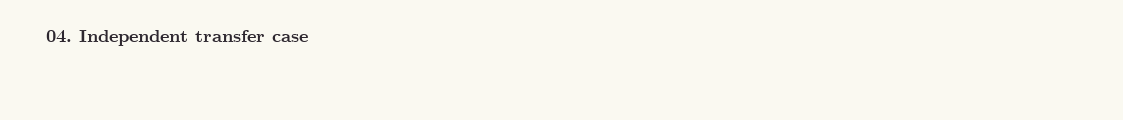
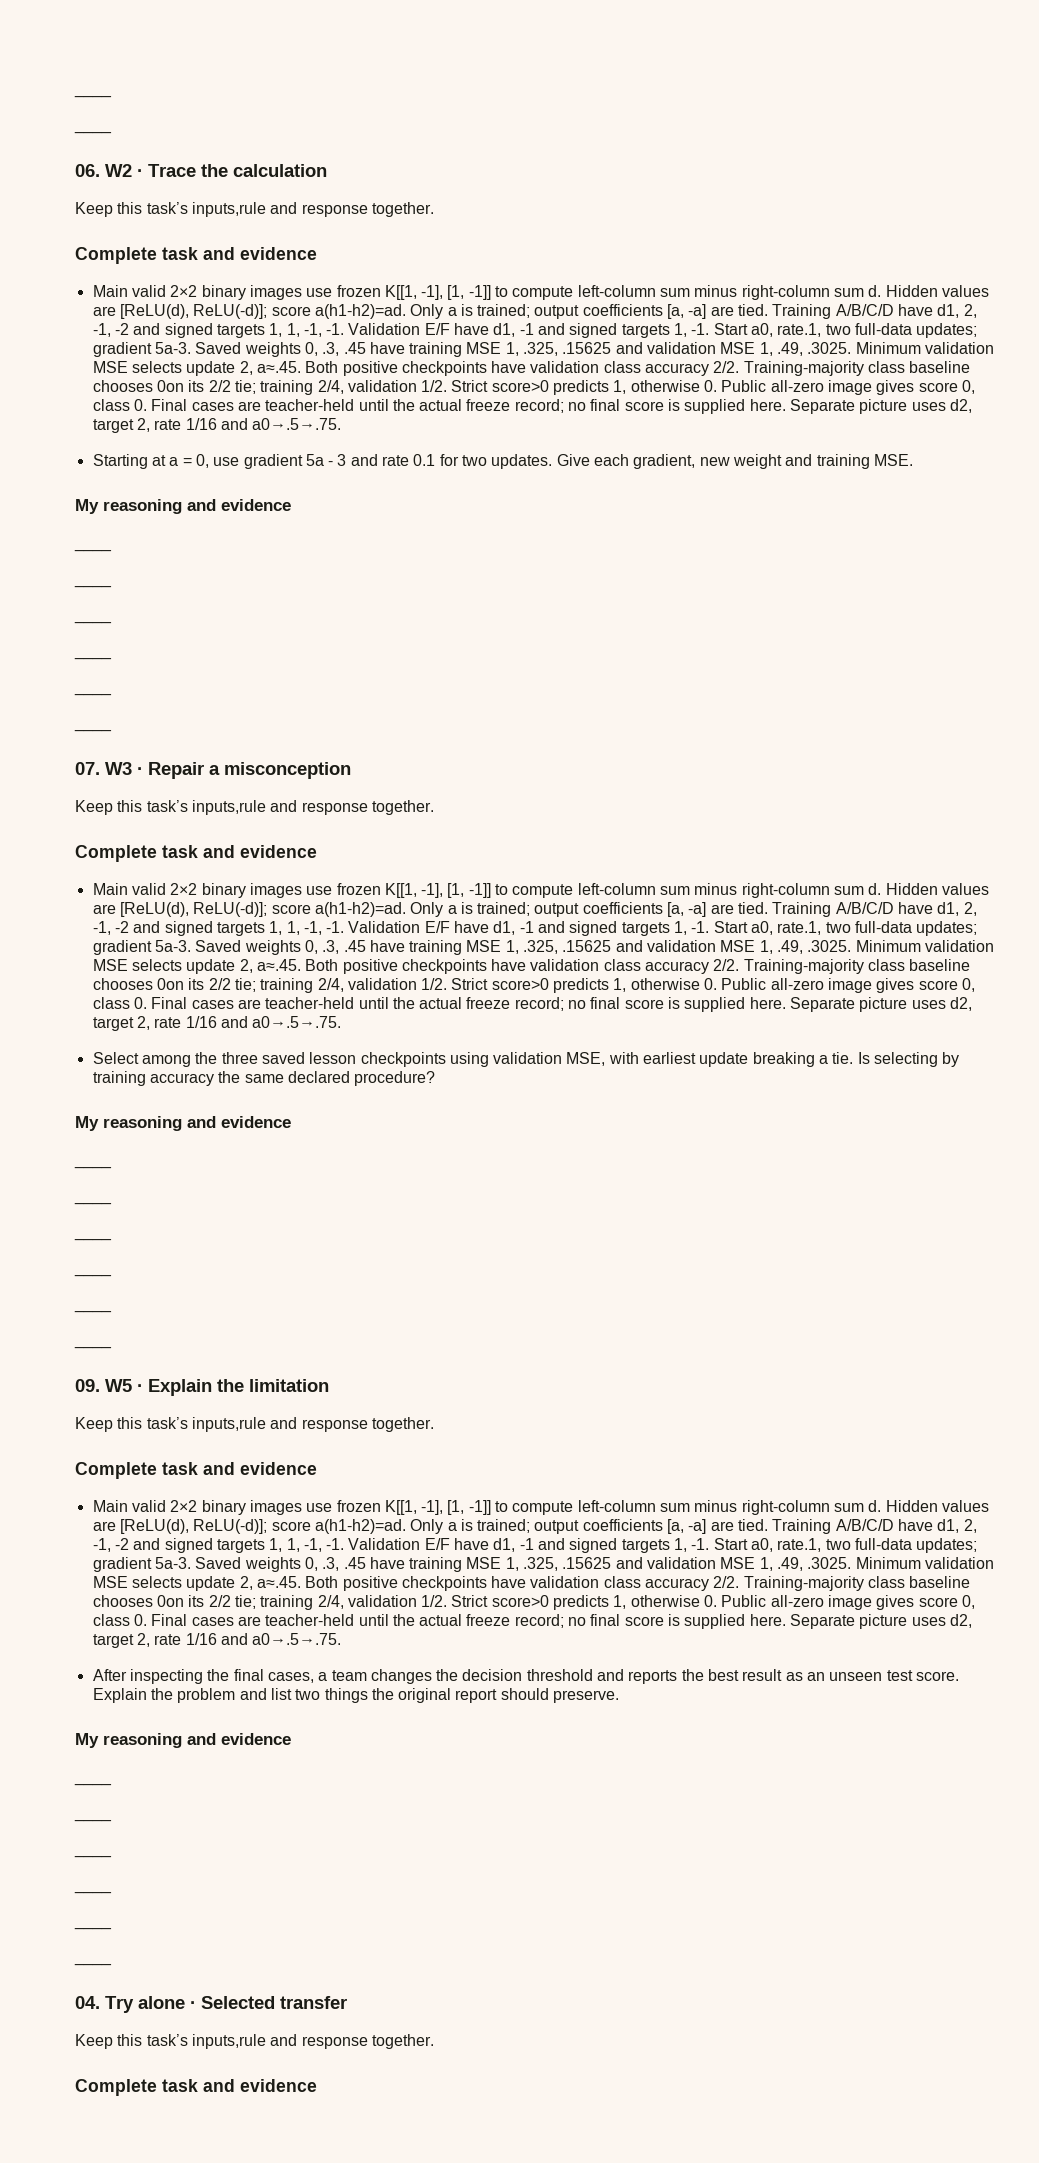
[46,30,308,46] 04. Independent transfer case -> [74,94,112,98] [74,130,112,134] [75,164,327,177] [75,202,434,217] [75,247,317,264] [92,285,990,300] [92,304,977,319] [92,323,978,338] [92,342,995,357] [92,361,971,376] [92,380,976,395] [92,399,973,414] [92,418,342,433] [92,454,913,469] [75,499,291,514] [74,548,112,552] [74,584,112,588] [74,620,112,624] [74,656,112,660] [74,692,112,696] [74,728,112,732] [75,762,351,779] [75,800,434,815] [75,845,317,862] [92,883,990,898] [92,902,977,917] [92,921,978,936] [92,940,995,955] [92,959,971,974] [92,978,976,993] [92,997,973,1012] [92,1016,342,1031] [92,1052,960,1067] [92,1071,436,1086] [75,1116,291,1131] [74,1165,112,1169] [74,1201,112,1205] [74,1237,112,1241] [74,1273,112,1277] [74,1309,112,1313] [74,1345,112,1349] [75,1379,329,1396] [75,1417,434,1432] [75,1462,317,1479] [92,1500,990,1515] [92,1519,977,1534] [92,1538,978,1553] [92,1557,995,1572] [92,1576,971,1591] [92,1595,976,1610] [92,1614,973,1629] [92,1633,342,1648] [92,1669,960,1684] [92,1688,620,1703] [75,1733,291,1748] [74,1782,112,1786] [74,1818,112,1822] [74,1854,112,1858] [74,1890,112,1894] [74,1926,112,1930] [74,1962,112,1966] [75,1996,347,2013] [75,2034,434,2049] [75,2079,317,2096] ____ // ____ // 06. W2 · Trace the calculation // Keep this task’s inputs,rule and response together. // Complete task and evidence // Main valid 2×2 binary images use frozen K[[1, -1], [1, -1]] to compute left-column sum minus right-column sum d. Hidden values are [ReLU(d), ReLU(-d)]; score a(h1-h2)=ad. Only a is trained; output coefficients [a, -a] are tied. Training A/B/C/D have d1, 2, -1, -2 and signed targets 1, 1, -1, -1. Validation E/F have d1, -1 and signed targets 1, -1. Start a0, rate.1, two full-data updates; gradient 5a-3. Saved weights 0, .3, .45 have training MSE 1, .325, .15625 and validation MSE 1, .49, .3025. Minimum validation MSE selects update 2, a≈.45. Both positive checkpoints have validation class accuracy 2/2. Training-majority class baseline chooses 0on its 2/2 tie; training 2/4, validation 1/2. Strict score>0 predicts 1, otherwise 0. Public all-zero image gives score 0, class 0. Final cases are teacher-held until the actual freeze record; no final score is supplied here. Separate picture uses d2, target 2, rate 1/16 and a0→.5→.75. // Starting at a = 0, use gradient 5a - 3 and rate 0.1 for two updates. Give each gradient, new weight and training MSE. // My reasoning and evidence // ____ // ____ // ____ // ____ // ____ // ____ // 07. W3 · Repair a misconception // Keep this task’s inputs,rule and response together. // Complete task and evidence // Main valid 2×2 binary images use frozen K[[1, -1], [1, -1]] to compute left-column sum minus right-column sum d. Hidden values are [ReLU(d), ReLU(-d)]; score a(h1-h2)=ad. Only a is trained; output coefficients [a, -a] are tied. Training A/B/C/D have d1, 2, -1, -2 and signed targets 1, 1, -1, -1. Validation E/F have d1, -1 and signed targets 1, -1. Start a0, rate.1, two full-data updates; gradient 5a-3. Saved weights 0, .3, .45 have training MSE 1, .325, .15625 and validation MSE 1, .49, .3025. Minimum validation MSE selects update 2, a≈.45. Both positive checkpoints have validation class accuracy 2/2. Training-majority class baseline chooses 0on its 2/2 tie; training 2/4, validation 1/2. Strict score>0 predicts 1, otherwise 0. Public all-zero image gives score 0, class 0. Final cases are teacher-held until the actual freeze record; no final score is supplied here. Separate picture uses d2, target 2, rate 1/16 and a0→.5→.75. // Select among the three saved lesson checkpoints using validation MSE, with earliest update breaking a tie. Is selecting by training accuracy the same declared procedure? // My reasoning and evidence // ____ // ____ // ____ // ____ // ____ // ____ // 09. W5 · Explain the limitation // Keep this task’s inputs,rule and response together. // Complete task and evidence // Main valid 2×2 binary images use frozen K[[1, -1], [1, -1]] to compute left-column sum minus right-column sum d. Hidden values are [ReLU(d), ReLU(-d)]; score a(h1-h2)=ad. Only a is trained; output coefficients [a, -a] are tied. Training A/B/C/D have d1, 2, -1, -2 and signed targets 1, 1, -1, -1. Validation E/F have d1, -1 and signed targets 1, -1. Start a0, rate.1, two full-data updates; gradient 5a-3. Saved weights 0, .3, .45 have training MSE 1, .325, .15625 and validation MSE 1, .49, .3025. Minimum validation MSE selects update 2, a≈.45. Both positive checkpoints have validation class accuracy 2/2. Training-majority class baseline chooses 0on its 2/2 tie; training 2/4, validation 1/2. Strict score>0 predicts 1, otherwise 0. Public all-zero image gives score 0, class 0. Final cases are teacher-held until the actual freeze record; no final score is supplied here. Separate picture uses d2, target 2, rate 1/16 and a0→.5→.75. // After inspecting the final cases, a team changes the decision threshold and reports the best result as an unseen test score. Explain the problem and list two things the original report should preserve. // My reasoning and evidence // ____ // ____ // ____ // ____ // ____ // ____ // 04. Try alone · Selected transfer // Keep this task’s inputs,rule and response together. // Complete task and evidence

